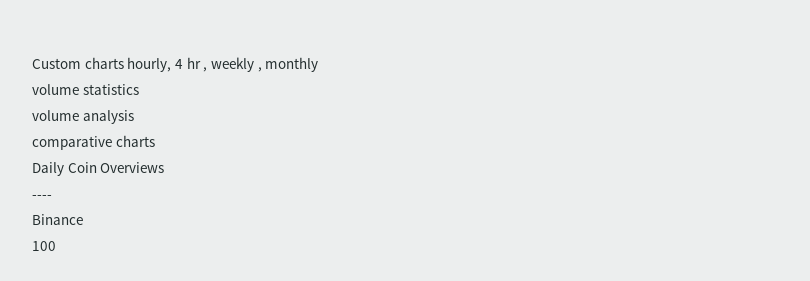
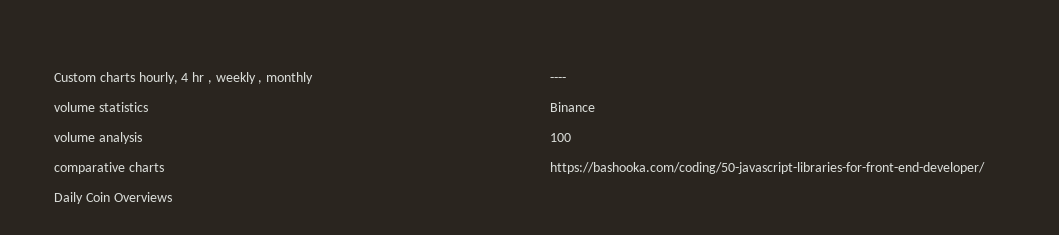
(56, 246) none -> [550,162,985,174] // https://bashooka.com/coding/50-javascript-libraries-for-front-end-developer/

